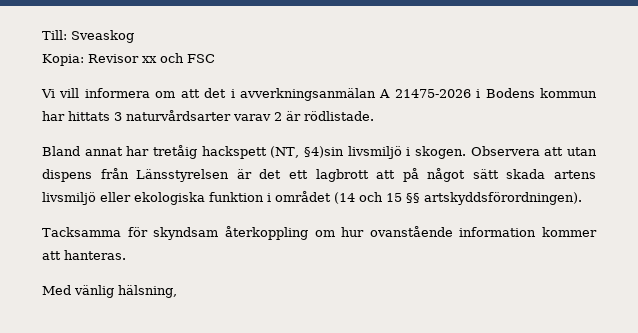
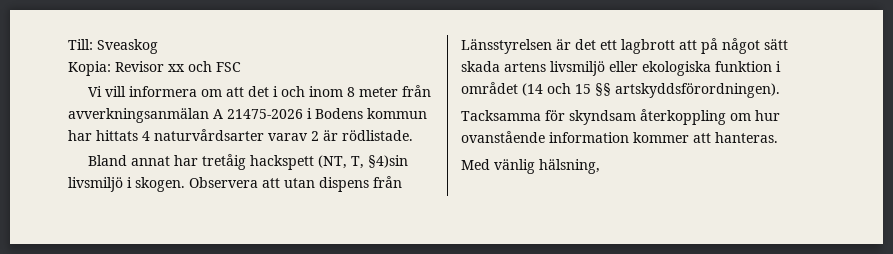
(235, 93) none -> [280,85,431,97] och inom 8 meter från
[114,112,122,121] 3 -> [142,131,150,141] 4
(300, 152) none -> [350,156,364,169] T,

